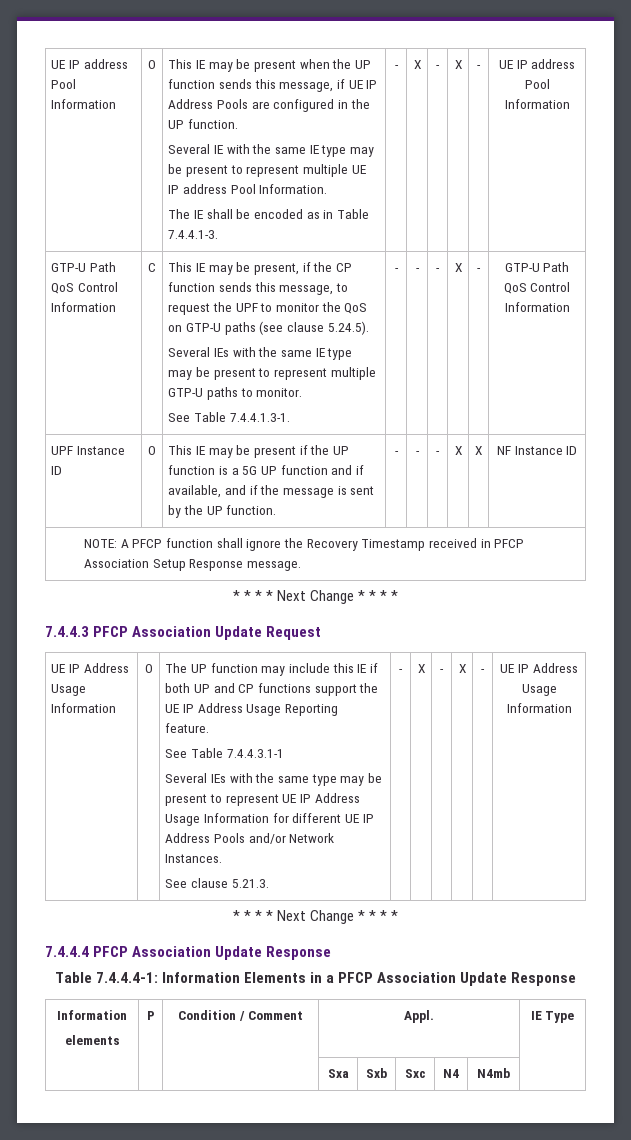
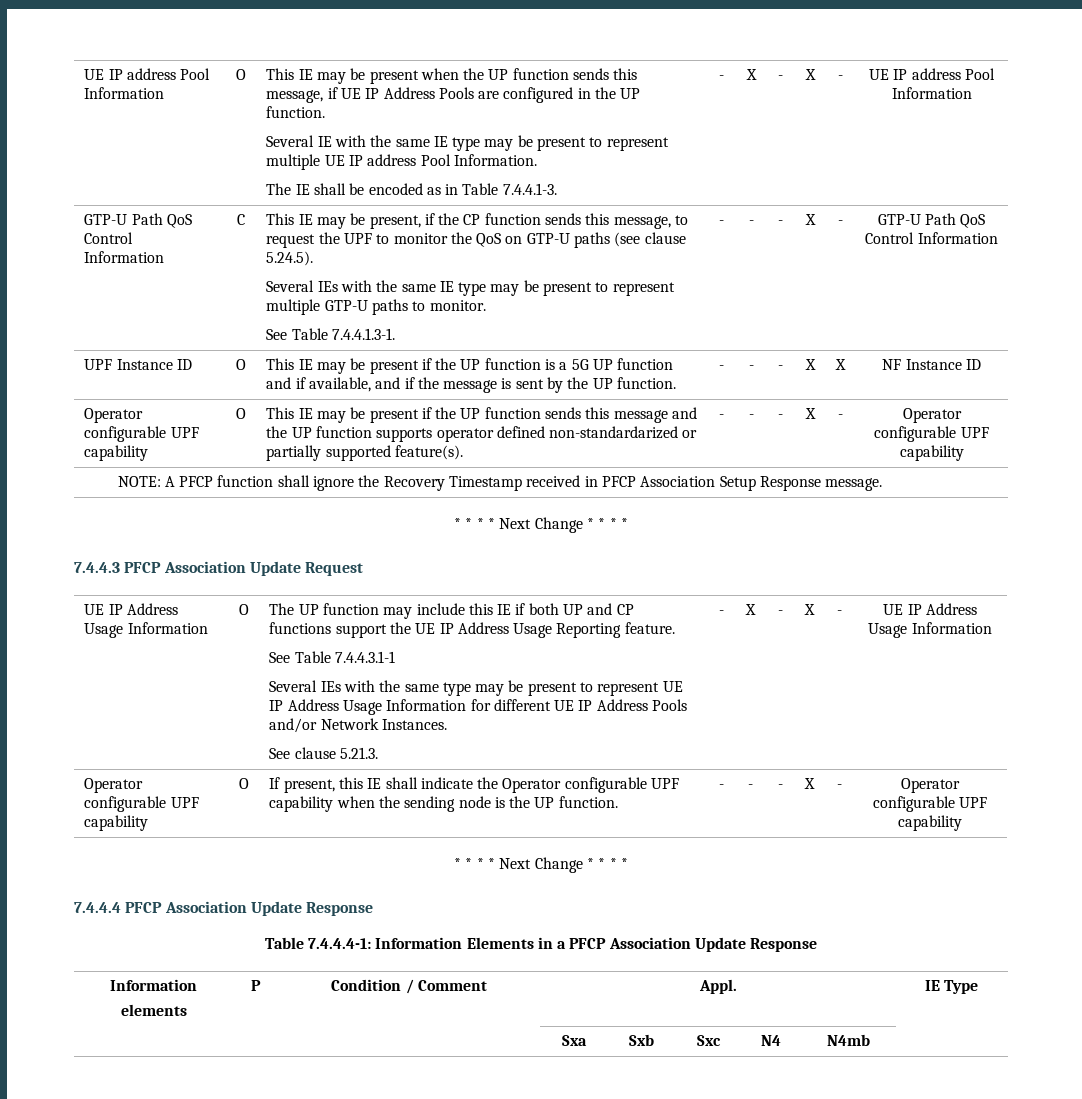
(578, 450) none -> [84,408,144,423] [84,426,199,442] [84,445,149,461] [236,408,246,419] [266,407,698,423] [266,426,698,442] [266,445,463,461] [719,414,724,419] [748,414,754,419] [778,414,783,419] [804,408,816,419] [838,414,843,419] [902,408,962,423] [874,426,989,442] [899,445,964,461] // Operator configurable UPF capability | O | This IE may be present if the UP function sends this message and the UP function supports operator defined non-standardarized or partially supported feature(s). | - | - | - | X | - | Operator configurable UPF capability
(572, 708) none -> [84,778,144,793] [84,796,199,812] [84,815,149,831] [238,778,249,789] [269,777,680,793] [269,796,618,812] [719,784,724,789] [748,784,753,789] [777,784,783,789] [804,778,815,789] [836,784,842,789] [901,778,960,793] [872,796,988,812] [898,815,962,831] // Operator configurable UPF capability | O | If present, this IE shall indicate the Operator configurable UPF capability when the sending node is the UP function. | - | - | - | X | - | Operator configurable UPF capability

